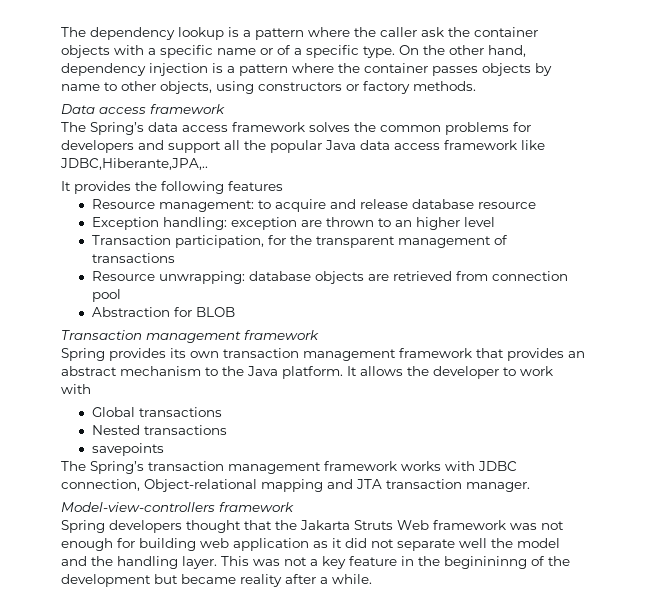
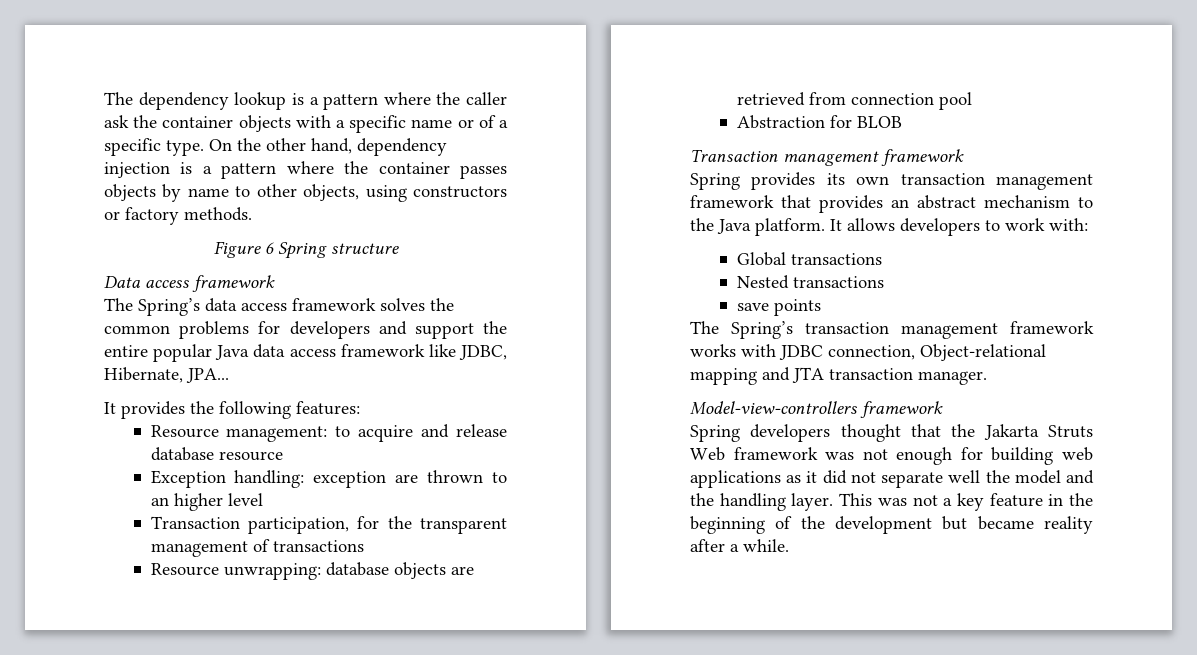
(476, 86) none -> [213,241,399,259] // Figure 6 Spring structure
[224,140,266,150] all the -> [483,321,508,334] [104,345,148,357] the entire
[60,158,208,170] JDBC,Hiberante,JPA,.. -> [459,345,507,360] [104,367,229,383] JDBC, Hibernate, JPA...
[228,181,283,191] features -> [296,401,360,415] features:
[407,366,499,379] the developer -> [900,218,980,236] developers
[61,384,91,394] with -> [1049,218,1088,231] with:
[91,443,164,456] savepoints -> [736,299,821,316] save points
[233,538,309,551] application -> [690,470,781,488] applications
[444,556,527,569] beginininng -> [690,516,765,534] beginning

